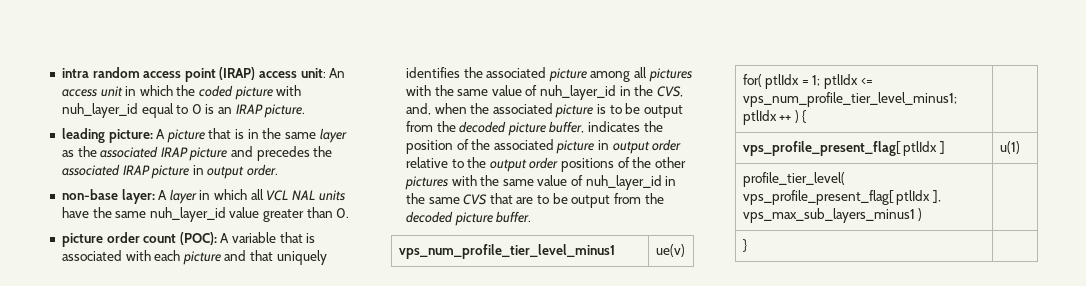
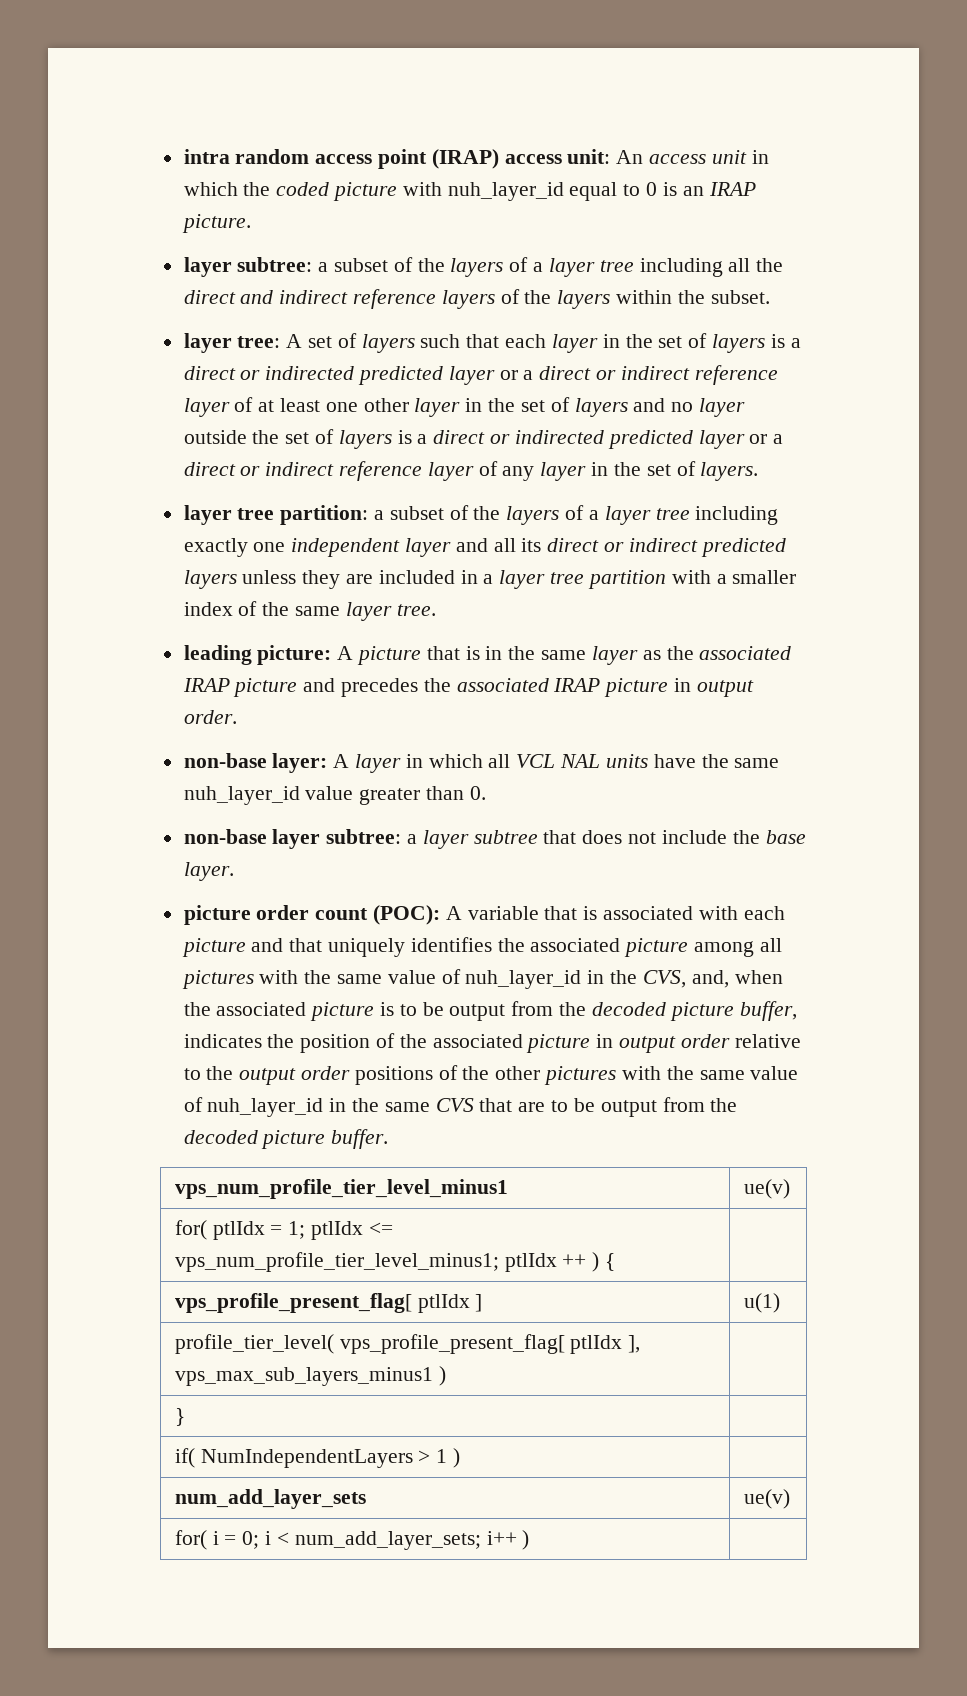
(306, 111) none -> [183,257,784,277] [183,289,770,309] [183,333,801,353] [183,365,778,385] [183,397,745,417] [183,429,784,449] [183,461,759,481] [183,505,779,525] [183,538,786,557] [183,570,797,589] [183,601,436,621] // layer subtree: a subset of the layers of a layer tree including all the direct and indirect reference layers of the layers within the subset. // layer tree: A set of layers such that each layer in the set of layers is a direct or indirected predicted layer or a direct or indirect reference layer of at least one other layer in the set of layers and no layer outside the set of layers is a direct or indirected predicted layer or a direct or indirect reference layer of any layer in the set of layers. // layer tree partition: a subset of the layers of a layer tree including exactly one independent layer and all its direct or indirect predicted layers unless they are included in a layer tree partition with a smaller index of the same layer tree.
(350, 213) none -> [183,829,806,849] [183,862,234,881] // non-base layer subtree: a layer subtree that does not include the base layer.
(747, 245) none -> [174,1448,461,1468] [174,1489,366,1509] [743,1489,790,1509] [174,1530,530,1550] // if( NumIndependentLayers > 1 ) | // num_add_layer_sets | ue(v) // for( i = 0; i < num_add_layer_sets; i++ ) |

